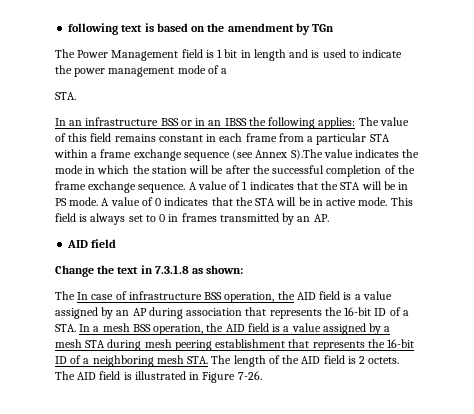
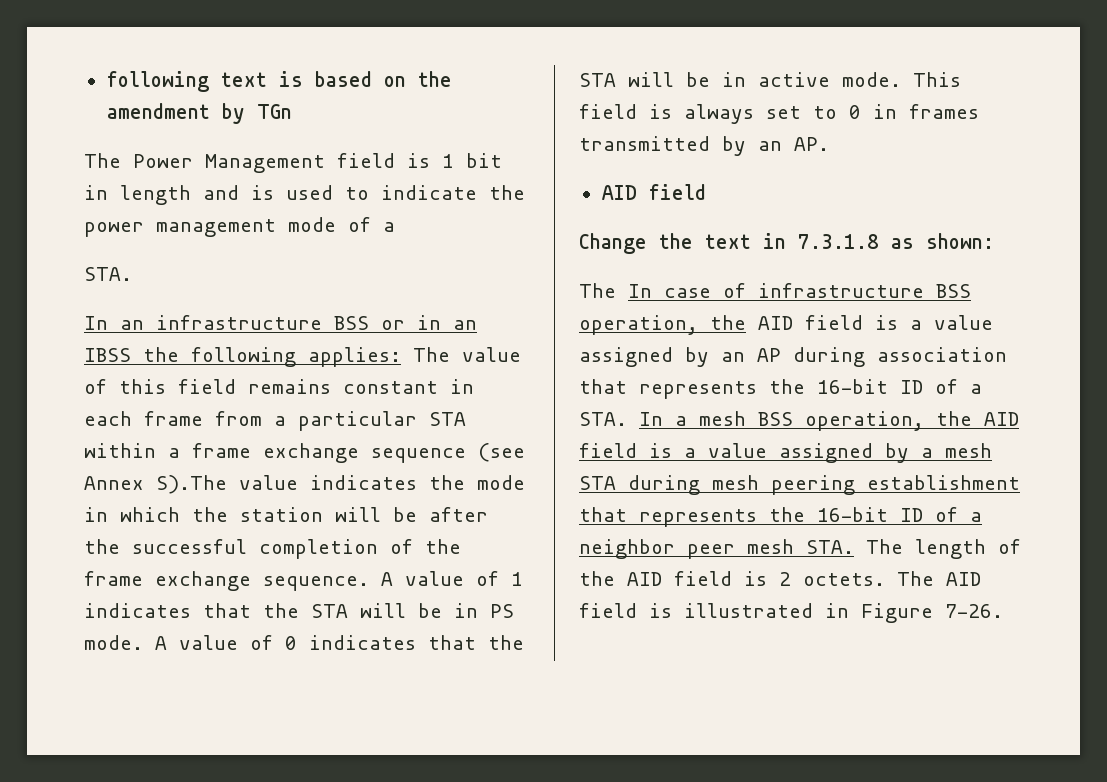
[92,355,154,367] neighboring -> [579,539,735,559] neighbor peer

